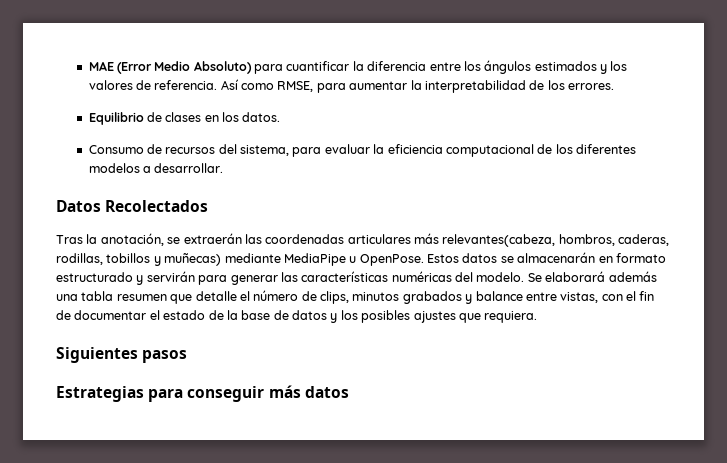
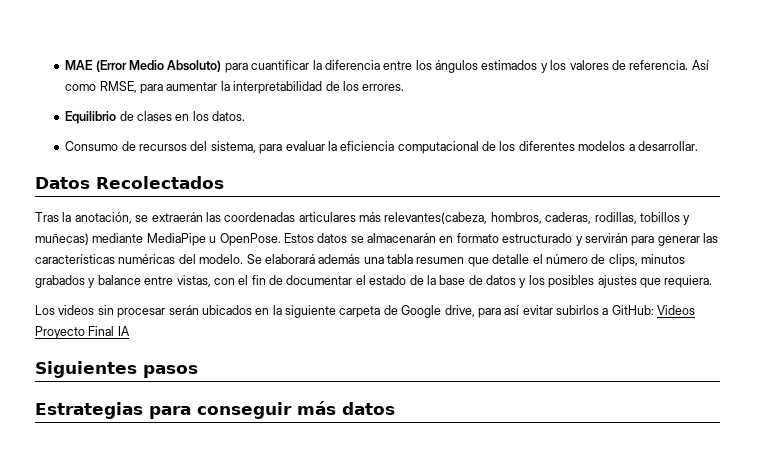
(538, 317) none -> [35,305,696,318] [35,326,130,339] // Los videos sin procesar serán ubicados en la siguiente carpeta de Google drive, para así evitar subirlos a GitHub: Videos Proyecto Final IA

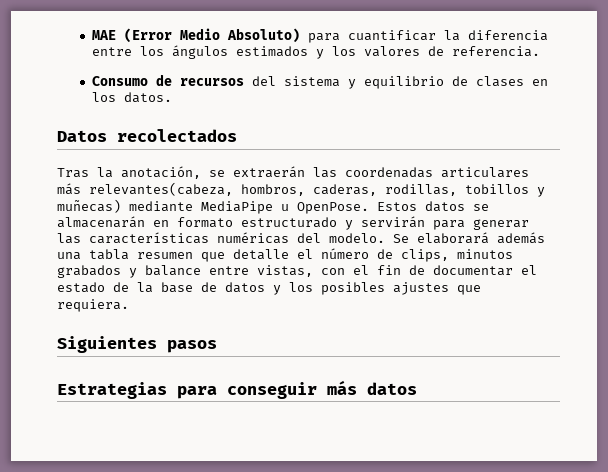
[691,60,709,70] [65,81,405,94] [65,111,117,124] Así como RMSE, para aumentar la interpretabilidad de los errores. // Equilibrio -> [91,74,444,89] // Consumo de recursos del sistema y equilibrio
[65,141,698,154] // Consumo de recursos del sistema, para evaluar la eficiencia computacional de los diferentes modelos a desarrollar. -> (172, 97) none
[96,176,224,189] Recolectados -> [117,129,237,142] recolectados
[35,305,696,318] [35,326,130,339] // Los videos sin procesar serán ubicados en la siguiente carpeta de Google drive, para así evitar subirlos a GitHub: Videos Proyecto Final IA -> (129, 305) none

